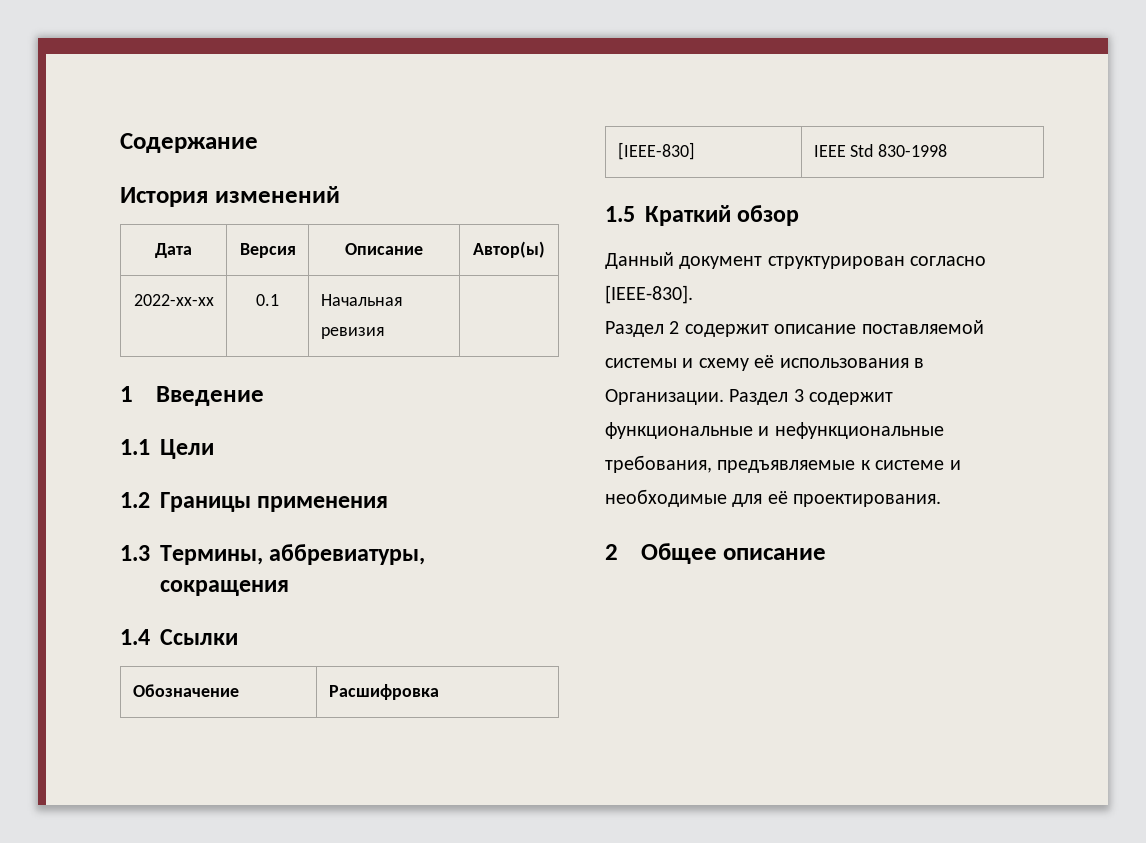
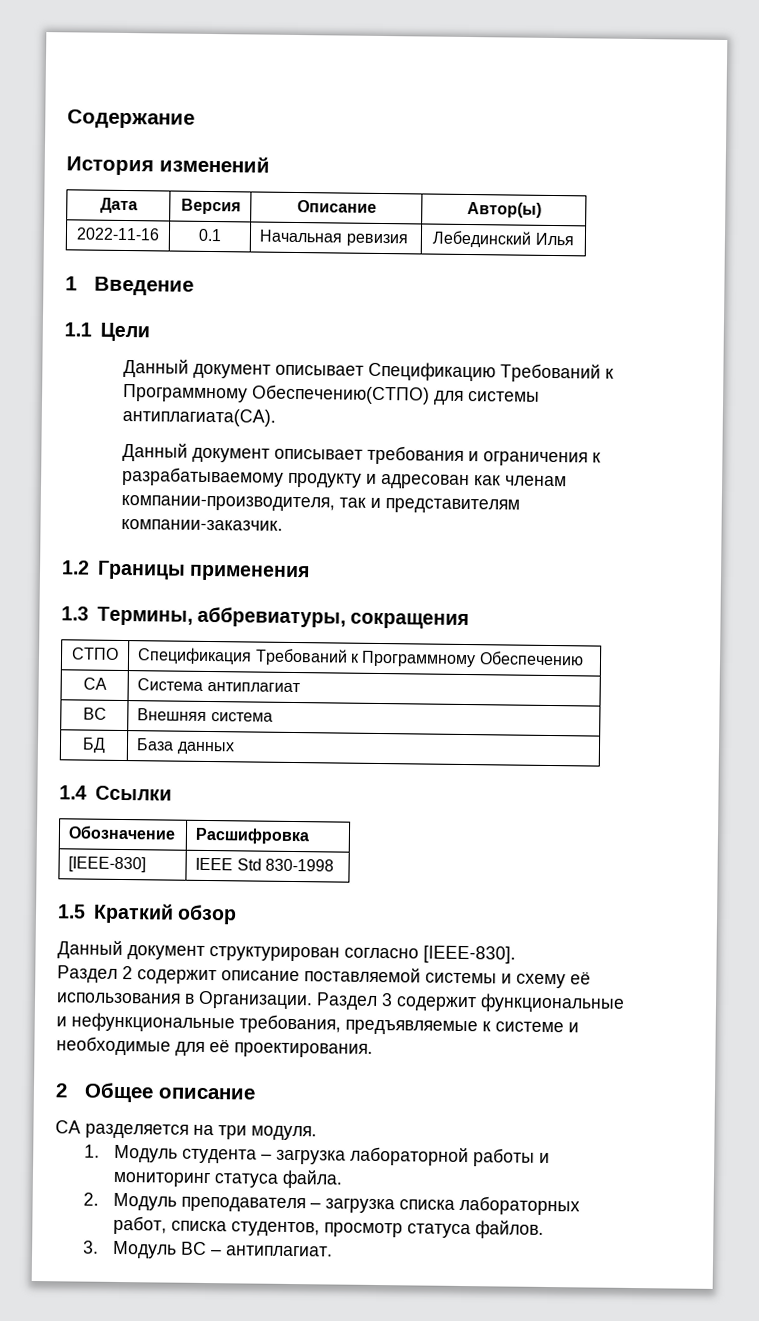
[133,294,214,306] 2022-xx-xx -> [76,227,160,241] 2022-11-16
(385, 333) none -> [432,230,575,248] Лебединский Илья
(214, 449) none -> [122,358,614,383] [122,383,540,405] [121,407,276,427] [121,442,601,467] [121,466,567,490] [120,494,520,514] [120,518,283,531] // Данный документ описывает Спецификацию Требований к Программному Обеспечению(СТПО) для системы антиплагиата(СА). // Данный документ описывает требования и ограничения к разрабатываемому продукту и адресован как членам компании-производителя, так и представителям компании-заказчик.
(289, 588) none -> [71,647,119,660] [137,647,584,668] [82,677,107,690] [137,678,301,693] [82,707,107,720] [137,708,273,722] [82,737,106,753] [136,738,235,755] // СТПО | Спецификация Требований к Программному Обеспечению // СА | Система антиплагиат // ВС | Внешняя система // БД | База данных
(827, 554) none -> [55,1120,317,1141] [84,1144,550,1167] [112,1169,343,1189] [83,1192,580,1216] [112,1215,544,1239] [83,1240,333,1259] // СА разделяется на три модуля. // 1. Модуль студента – загрузка лабораторной работы и мониторинг статуса файла. // 2. Модуль преподавателя – загрузка списка лабораторных работ, списка студентов, просмотр статуса файлов. // 3. Модуль ВС – антиплагиат.

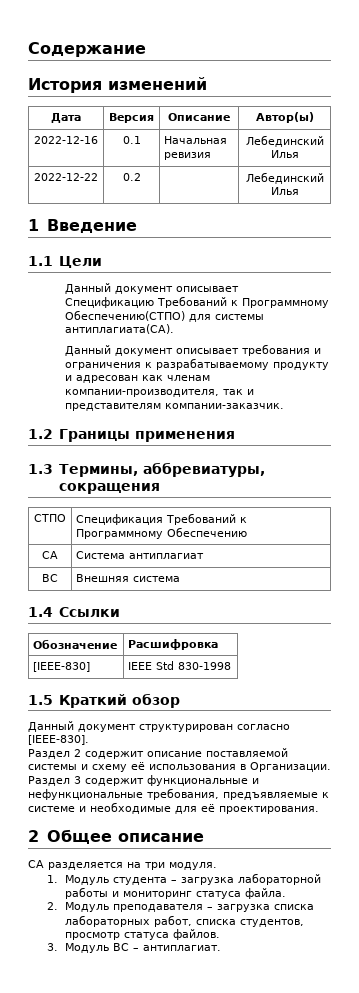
[76,227,160,241] 2022-11-16 -> [34,136,98,144] 2022-12-16
(575, 239) none -> [34,173,98,181] [122,173,141,181] [245,172,324,184] [270,187,299,195] // 2022-12-22 | 0.2 | | Лебединский Илья
[82,737,106,753] [136,738,235,755] // БД | База данных -> (181, 579) none

